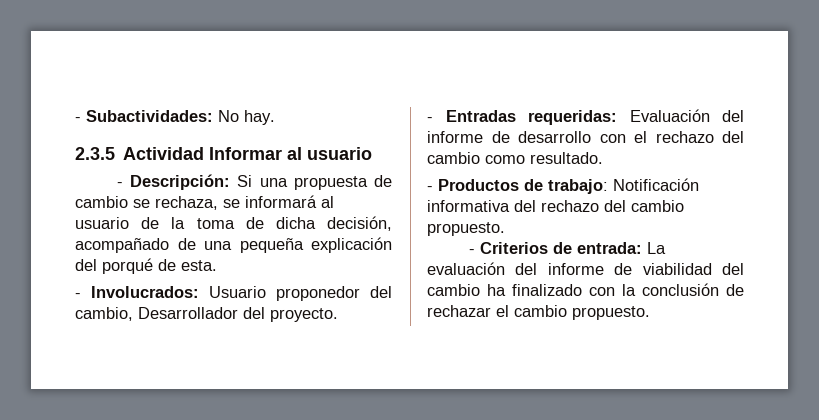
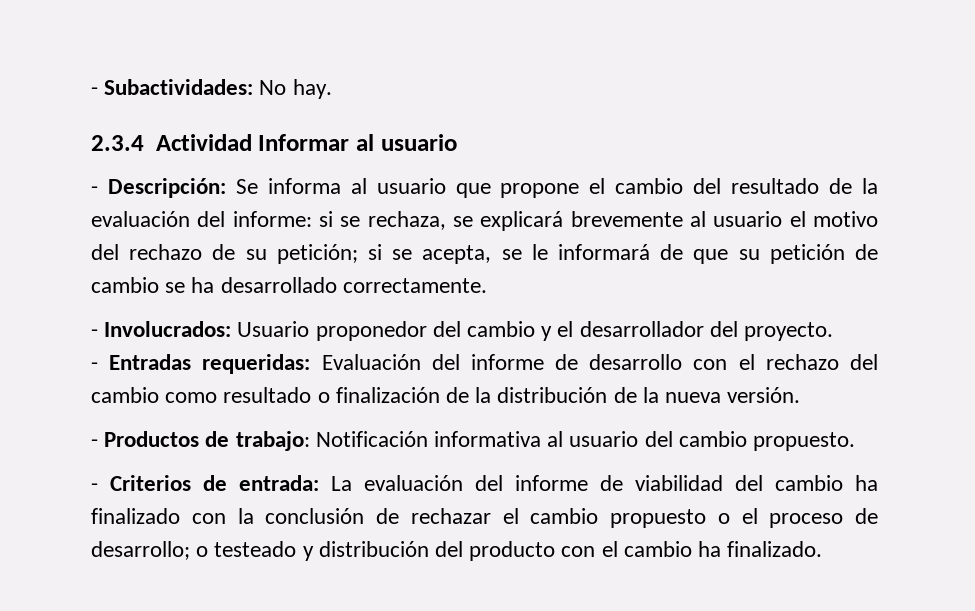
[75,147,115,160] 2.3.5 -> [91,135,144,151] 2.3.4
[237,175,392,190] [75,195,334,210] [75,216,392,231] [75,237,392,253] [75,258,217,274] Si una propuesta de cambio se rechaza, se informará al usuario de la toma de dicha decisión, acompañado de una pequeña explicación del porqué de esta. -> [235,178,878,198] [91,211,878,231] [91,244,879,264] [91,277,487,293] Se informa al usuario que propone el cambio del resultado de la evaluación del informe: si se rechaza, se explicará brevemente al usuario el motivo del rechazo de su petición; si se acepta, se le informará de que su petición de cambio se ha desarrollado correctamente.
[75,307,238,321] cambio, Desarrollador -> [467,321,704,341] cambio y el desarrollador
[530,152,603,164] resultado. -> [223,387,801,403] resultado o finalización de la distribución de la nueva versión.
[514,200,599,212] del rechazo -> [547,431,639,447] al usuario
[572,306,650,320] propuesto. -> [610,508,878,528] [91,541,823,561] propuesto o el proceso de desarrollo; o testeado y distribución del producto con el cambio ha finalizado.

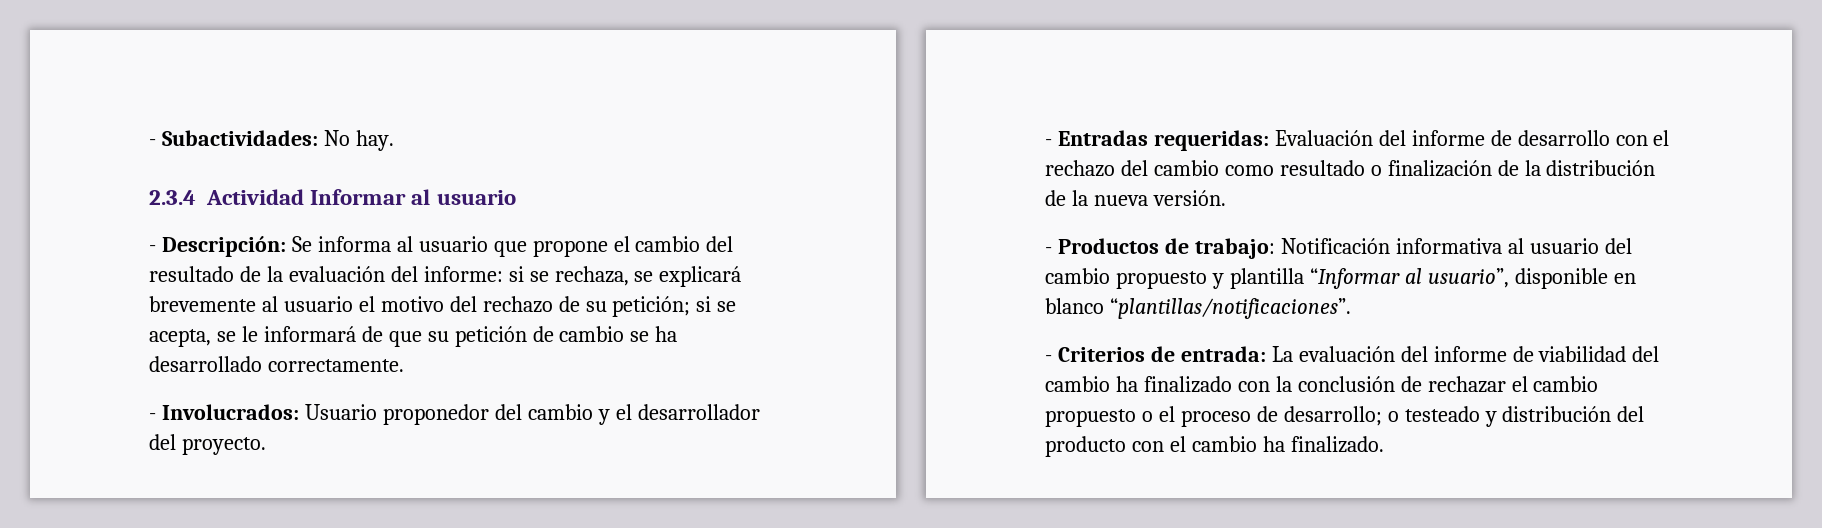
[753,432,856,451] propuesto. -> [1115,268,1636,289] [1045,298,1351,319] propuesto y plantilla “Informar al usuario”, disponible en blanco “plantillas/notificaciones”.

